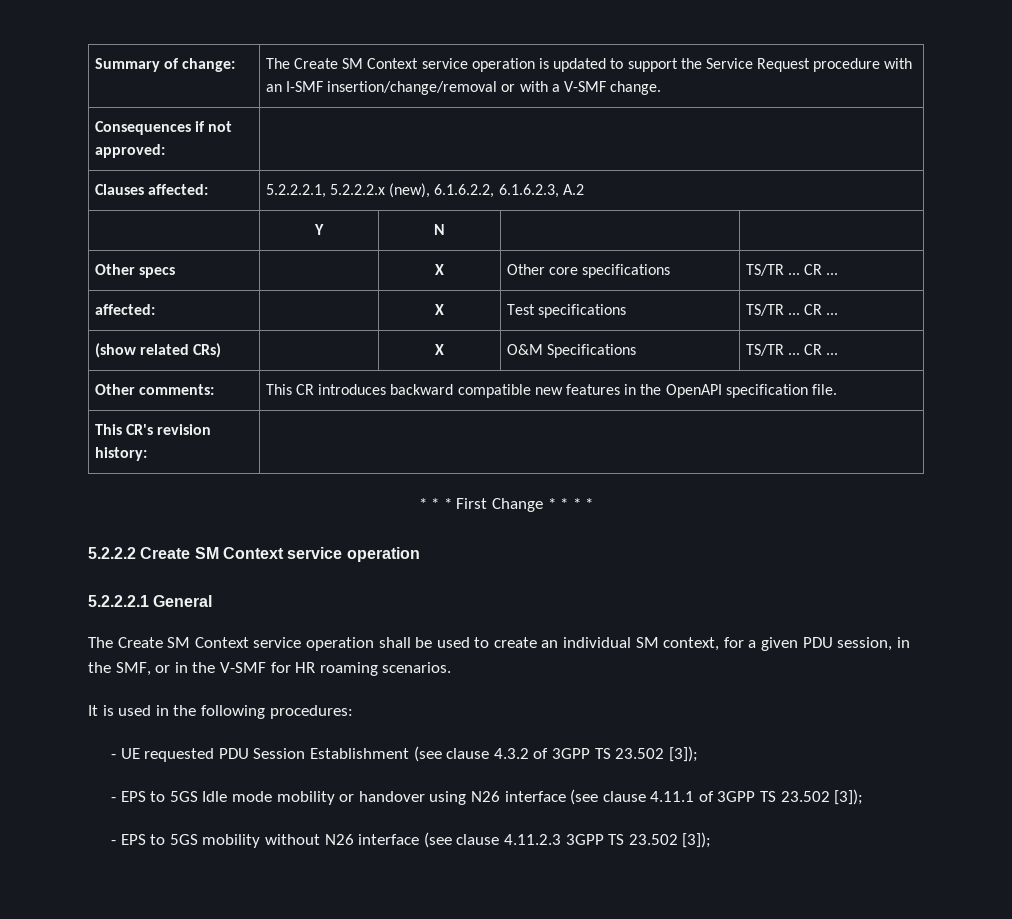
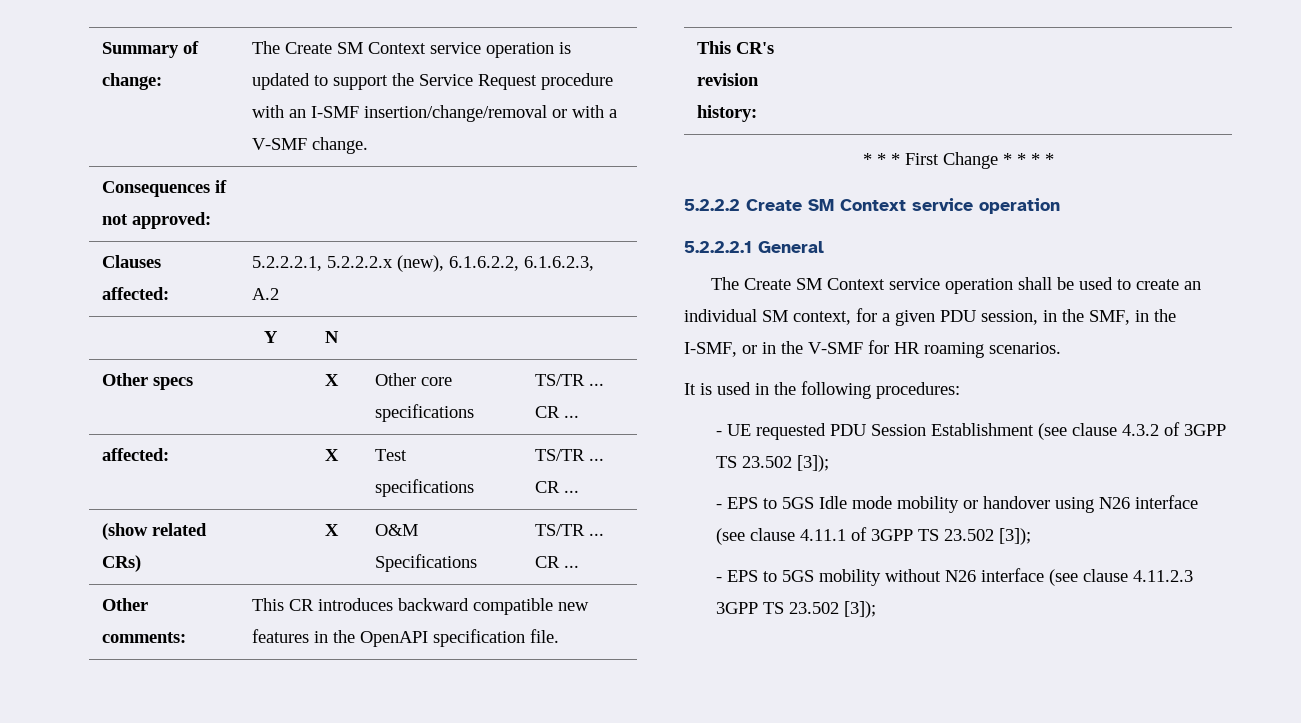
(151, 669) none -> [1135,309,1176,322] [684,342,737,357] in the I-SMF,

